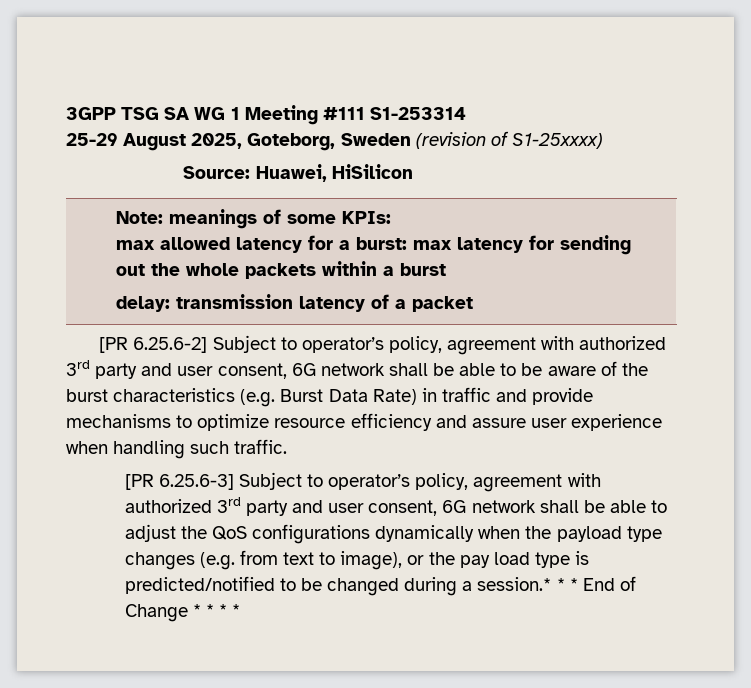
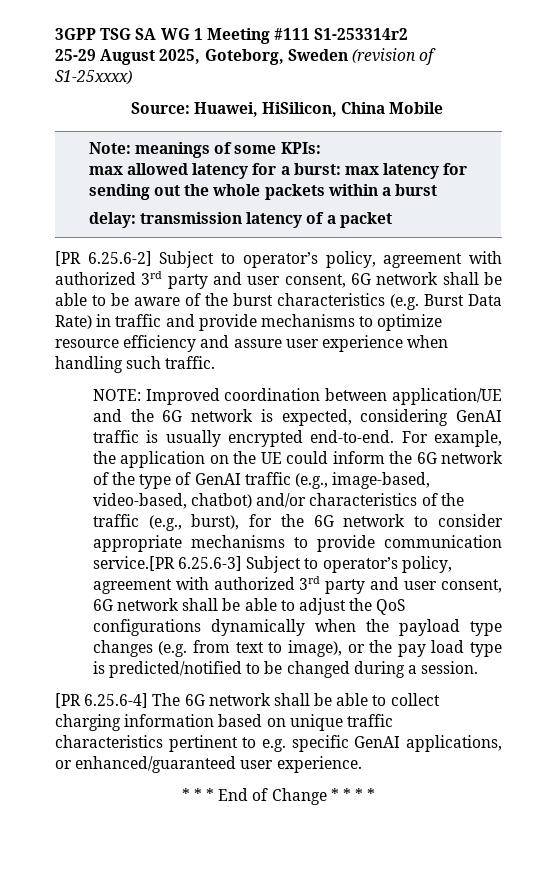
[369,107,466,120] S1-253314 -> [314,28,409,40] S1-253314r2
[331,164,413,179] HiSilicon -> [261,102,444,117] HiSilicon, China Mobile
[124,474,154,490] [PR -> [92,388,502,405] [92,409,502,426] [92,430,502,447] [92,451,503,468] [92,472,431,489] [92,493,464,509] [92,514,503,531] [92,535,502,552] [92,556,175,571] NOTE: Improved coordination between application/UE and the 6G network is expected, considering GenAI traffic is usually encrypted end-to-end. For example, the application on the UE could inform the 6G network of the type of GenAI traffic (e.g., image-based, video-based, chatbot) and/or characteristics of the traffic (e.g., burst), for the 6G network to consider appropriate mechanisms to provide communication service.[PR
[477,577,552,591] session.* -> [421,661,479,674] [55,693,440,708] [55,714,393,731] [55,735,502,752] [55,756,362,773] [181,788,190,801] session. // [PR 6.25.6-4] The 6G network shall be able to collect charging information based on unique traffic characteristics pertinent to e.g. specific GenAI applications, or enhanced/guaranteed user experience. // *

